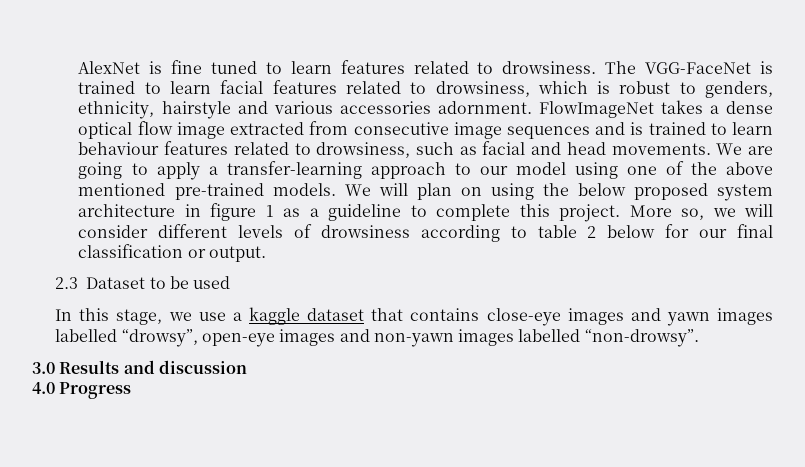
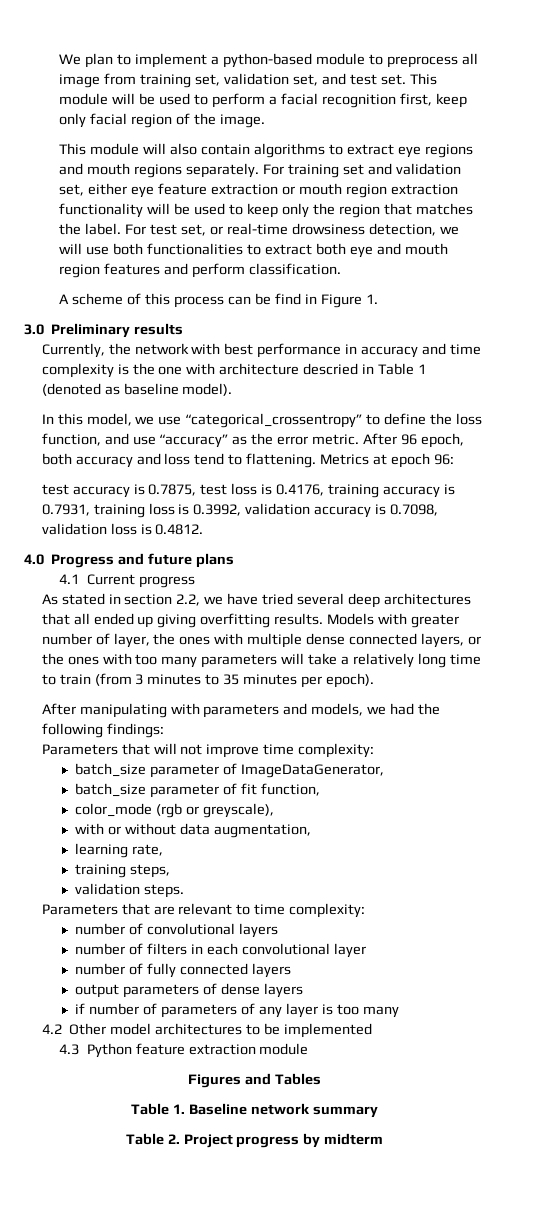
[78,60,773,74] [78,80,773,98] [78,100,773,119] [78,121,774,139] [78,141,774,158] [78,161,773,180] [78,183,774,201] [78,203,773,222] [78,224,773,242] [78,244,267,262] [55,276,231,289] AlexNet is fine tuned to learn features related to drowsiness. The VGG-FaceNet is trained to learn facial features related to drowsiness, which is robust to genders, ethnicity, hairstyle and various accessories adornment. FlowImageNet takes a dense optical flow image extracted from consecutive image sequences and is trained to learn behaviour features related to drowsiness, such as facial and head movements. We are going to apply a transfer-learning approach to our model using one of the above mentioned pre-trained models. We will plan on using the below proposed system architecture in figure 1 as a guideline to complete this project. More so, we will consider different levels of drowsiness according to table 2 below for our final classification or output. // 2.3 Dataset to be used -> [59,53,478,68] [59,73,437,88] [59,93,467,108] [59,113,266,128] [59,143,473,158] [59,163,461,178] [59,183,458,198] [59,203,473,218] [59,223,459,236] [59,243,448,258] [59,263,342,278] [59,293,378,308] [24,323,184,338] [41,343,481,358] [41,363,426,378] [41,383,233,396] We plan to implement a python-based module to preprocess all image from training set, validation set, and test set. This module will be used to perform a facial recognition first, keep only facial region of the image. // This module will also contain algorithms to extract eye regions and mouth regions separately. For training set and validation set, either eye feature extraction or mouth region extraction functionality will be used to keep only the region that matches the label. For test set, or real-time drowsiness detection, we will use both functionalities to extract both eye and mouth region features and perform classification. // A scheme of this process can be find in Figure 1. // 3.0 Preliminary results // Currently, the network with best performance in accuracy and time complexity is the one with architecture descried in Table 1 (denoted as baseline model).
[116,309,163,325] stage, -> [86,413,132,426] model,
[232,307,773,326] [55,329,699,347] [32,360,247,374] [32,382,132,399] a kaggle dataset that contains close-eye images and yawn images labelled “drowsy”, open-eye images and non-yawn images labelled “non-drowsy”. // 3.0 Results and discussion // 4.0 Progress -> [185,413,482,428] [41,433,464,448] [41,453,454,468] [41,483,455,498] [41,503,439,518] [41,523,204,535] [24,553,234,568] [59,574,195,588] [41,593,471,608] [41,613,459,628] [41,633,481,648] [41,653,481,668] [41,673,374,688] [41,703,441,718] [41,723,164,738] [41,743,375,758] [75,763,385,778] [75,783,321,798] [75,803,275,818] [75,823,312,838] [75,843,164,858] [75,864,171,878] [75,883,185,898] [41,903,366,918] [75,923,279,938] [75,943,366,958] [75,963,292,978] [75,983,304,998] [75,1003,399,1018] [41,1023,372,1038] [59,1043,309,1058] [188,1073,321,1088] [131,1103,378,1118] [125,1133,384,1148] “categorical_crossentropy” to define the loss function, and use “accuracy” as the error metric. After 96 epoch, both accuracy and loss tend to flattening. Metrics at epoch 96: // test accuracy is 0.7875, test loss is 0.4176, training accuracy is 0.7931, training loss is 0.3992, validation accuracy is 0.7098, validation loss is 0.4812. // 4.0 Progress and future plans // 4.1 Current progress // As stated in section 2.2, we have tried several deep architectures that all ended up giving overfitting results. Models with greater number of layer, the ones with multiple dense connected layers, or the ones with too many parameters will take a relatively long time to train (from 3 minutes to 35 minutes per epoch). // After manipulating with parameters and models, we had the following findings: // Parameters that will not improve time complexity: // batch_size parameter of ImageDataGenerator, // batch_size parameter of fit function, // color_mode (rgb or greyscale), // with or without data augmentation, // learning rate, // training steps, // validation steps. // Parameters that are relevant to time complexity: // number of convolutional layers // number of filters in each convolutional layer // number of fully connected layers // output parameters of dense layers // if number of parameters of any layer is too many // 4.2 Other model architectures to be implemented // 4.3 Python feature extraction module // Figures and Tables // Table 1. Baseline network summary // Table 2. Project progress by midterm

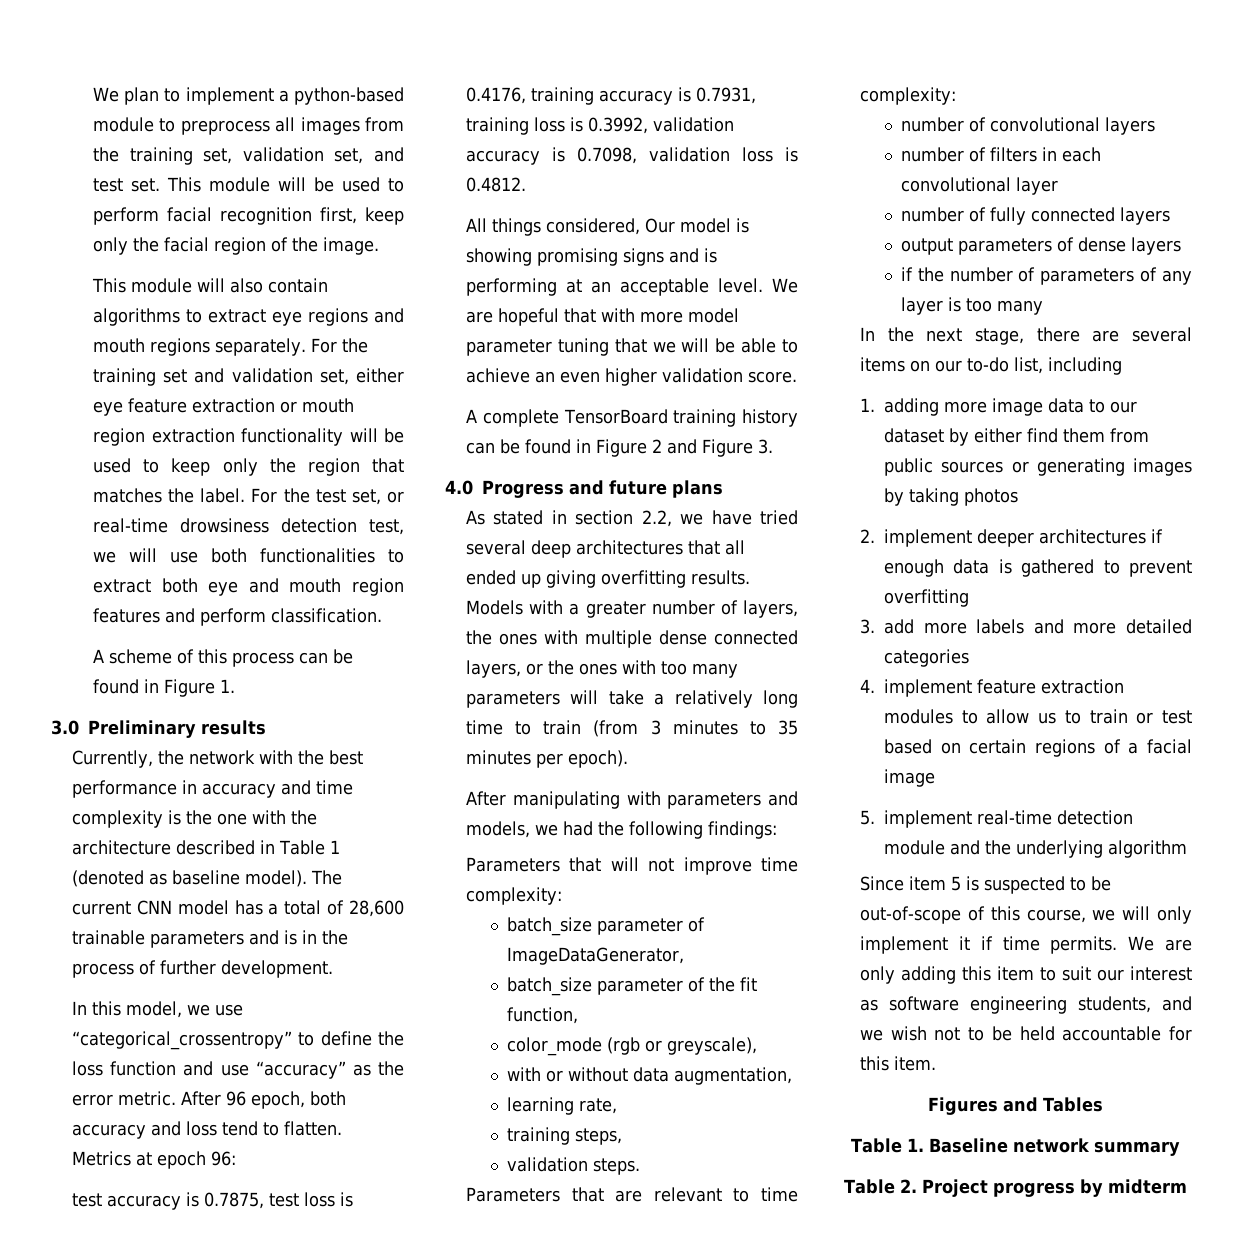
[59,73,137,88] image from -> [300,117,405,135] [93,147,120,162] images from the
[268,96,277,105] a -> (160, 216) none
(87, 120) none -> [133,237,160,252] the
(285, 169) none -> [342,338,369,353] the
(147, 229) none -> [283,488,310,503] the
[368,223,436,236] detection, -> [281,518,404,535] detection test,
[274,293,301,305] find -> [93,679,140,694] found
(221, 349) none -> [298,750,325,765] the
[219,363,359,375] architecture descried -> [291,810,318,825] [72,840,256,855] the architecture described
(233, 389) none -> [311,870,343,885] [72,900,404,917] [72,930,349,948] [72,960,334,978] The current CNN model has a total of 28,600 trainable parameters and is in the process of further development.
[41,433,101,446] function, -> [110,1061,177,1076] function
[246,453,317,468] flattening. -> [284,1121,343,1136] flatten.
(204, 529) none -> [466,218,750,236] [466,248,718,266] [466,278,799,296] [466,308,740,326] [466,338,798,356] [466,368,798,386] [466,409,798,427] [466,439,774,457] // All things considered, Our model is showing promising signs and is performing at an acceptable level. We are hopeful that with more model parameter tuning that we will be able to achieve an even higher validation score. // A complete TensorBoard training history can be found in Figure 2 and Figure 3.
[59,574,195,588] // 4.1 Current progress -> (723, 489) none
(408, 619) none -> [569,603,580,615] a
[113,633,150,648] layer, -> [743,600,798,618] layers,
(238, 789) none -> [708,977,735,992] the
(86, 1008) none -> [917,267,944,282] the
[41,1023,372,1038] [59,1043,309,1058] 4.2 Other model architectures to be implemented // 4.3 Python feature extraction module -> [860,327,1192,345] [860,357,1123,375] [860,398,1138,416] [884,428,1150,446] [884,458,1192,476] [884,488,1019,506] [860,529,1164,547] [884,559,1192,577] [884,589,970,607] [860,619,1192,634] [884,649,970,667] [860,679,1125,697] [884,709,1192,724] [884,739,1192,757] [884,769,936,787] [860,810,1134,828] [884,840,1188,858] [860,876,1112,894] [860,906,1192,924] [860,936,1192,954] [860,966,1192,984] [860,996,1192,1014] [860,1026,1192,1041] [860,1056,937,1071] In the next stage, there are several items on our to-do list, including // 1. adding more image data to our dataset by either find them from public sources or generating images by taking photos // 2. implement deeper architectures if enough data is gathered to prevent overfitting // 3. add more labels and more detailed categories // 4. implement feature extraction modules to allow us to train or test based on certain regions of a facial image // 5. implement real-time detection module and the underlying algorithm // Since item 5 is suspected to be out-of-scope of this course, we will only implement it if time permits. We are only adding this item to suit our interest as software engineering students, and we wish not to be held accountable for this item.

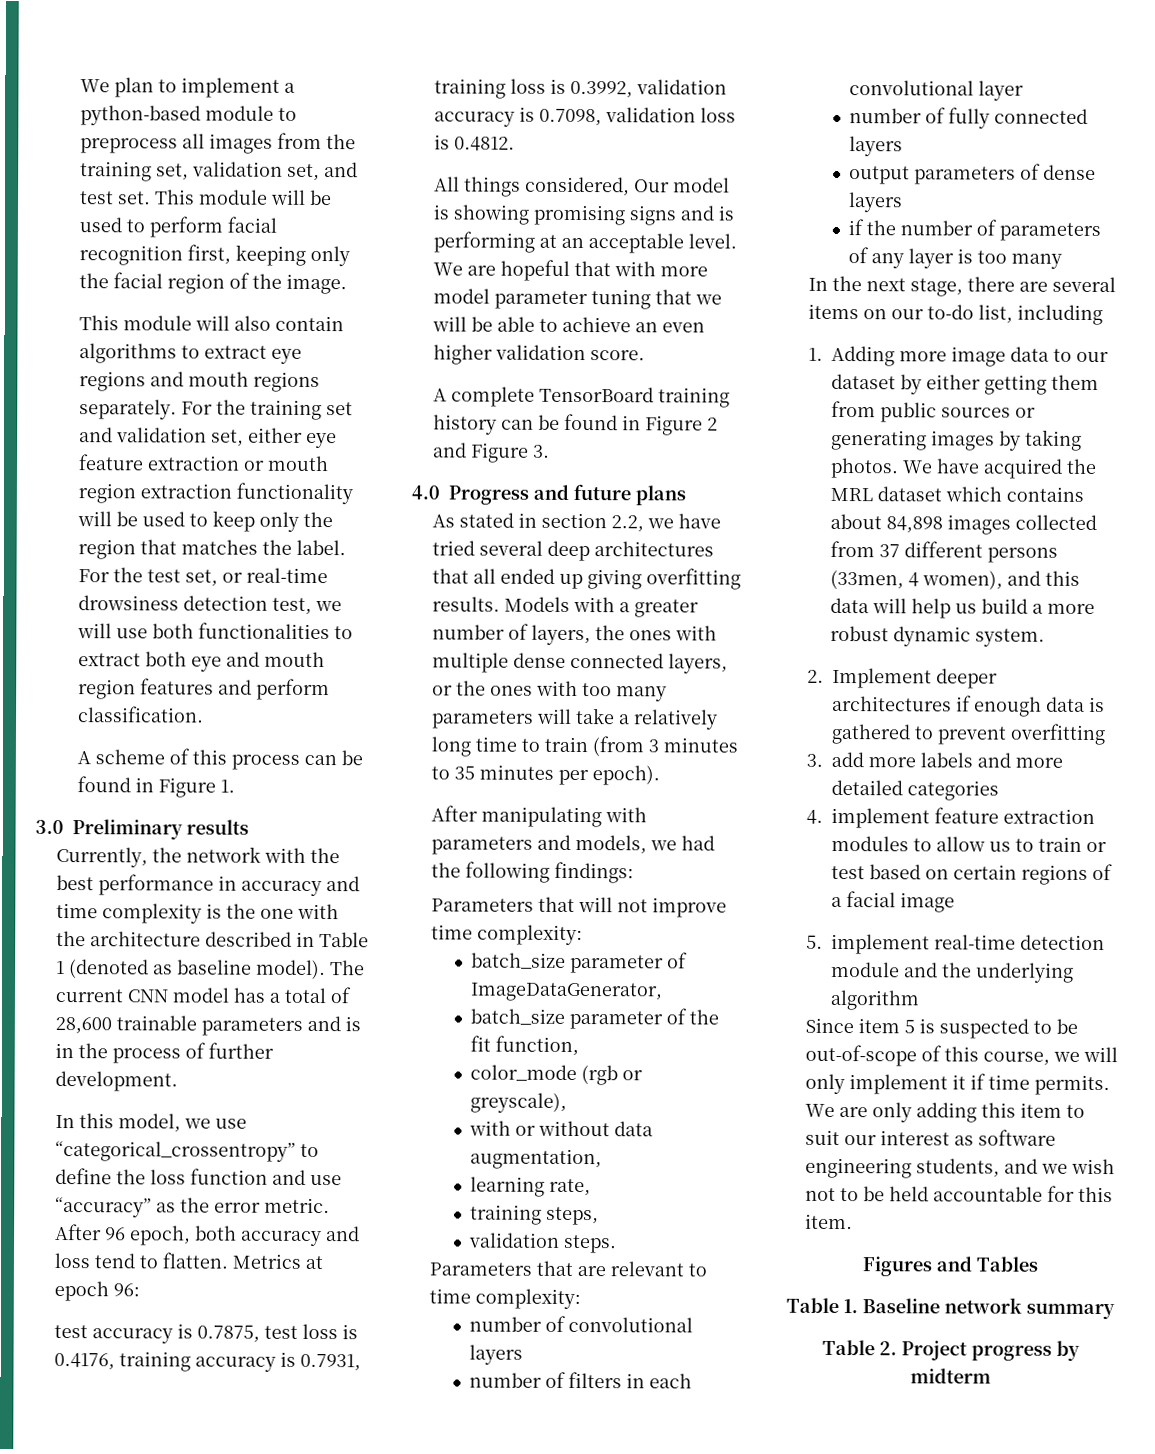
[365,207,404,225] keep -> [234,244,306,266] keeping
[884,398,940,416] adding -> [830,345,895,367] Adding
[1027,428,1059,443] find -> [983,374,1047,395] getting
[964,488,1019,506] [860,529,973,547] photos // 2. implement -> [829,457,1097,479] [829,486,1084,502] [829,513,1097,535] [829,540,1058,563] [829,569,1080,590] [829,597,1095,619] [829,625,1045,647] [806,667,932,689] photos. We have acquired the MRL dataset which contains about 84,898 images collected from 37 different persons (33men, 4 women), and this data will help us build a more robust dynamic system. // 2. Implement

